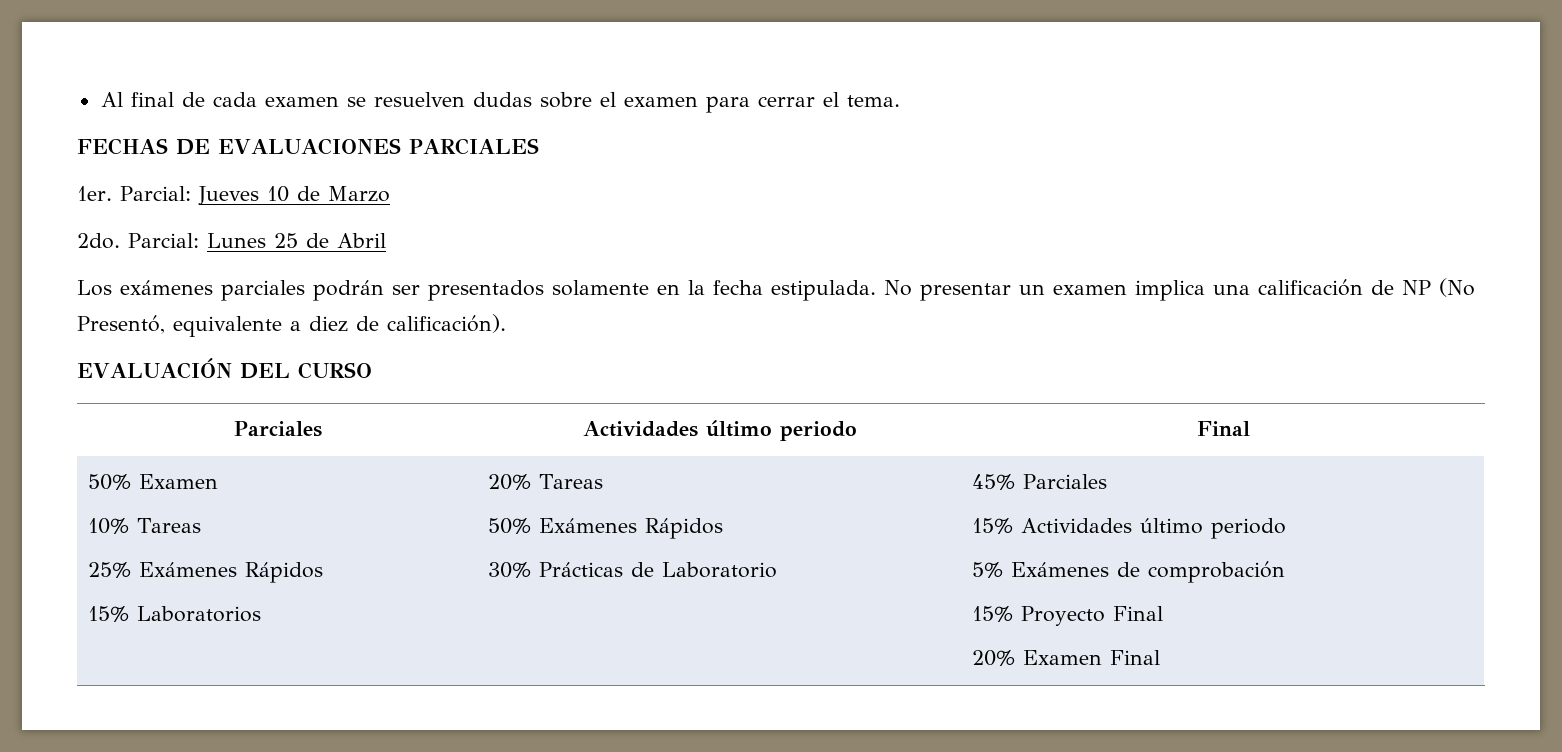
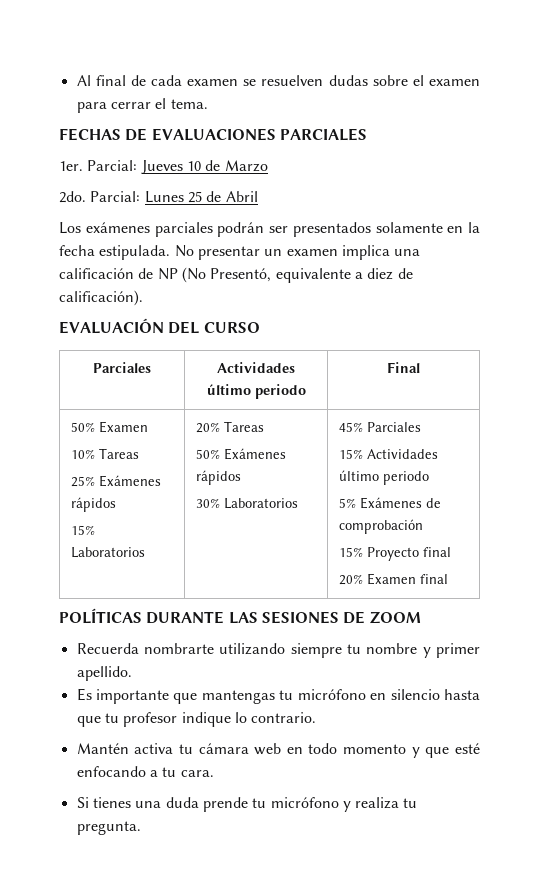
[244,562,323,583] Rápidos -> [71,497,117,512] rápidos
[644,518,723,539] Rápidos -> [196,470,242,485] rápidos
[538,562,777,578] Prácticas de Laboratorio -> [224,498,299,509] Laboratorios
[1112,606,1163,621] Final -> [423,547,452,557] final
[1109,650,1160,665] Final -> [420,574,449,584] [59,608,421,624] [76,643,480,658] [76,666,132,681] [76,688,481,704] [76,712,317,727] [76,743,480,758] [76,766,214,777] [76,797,418,812] [76,821,141,835] final // POLÍTICAS DURANTE LAS SESIONES DE ZOOM // Recuerda nombrarte utilizando siempre tu nombre y primer apellido. // Es importante que mantengas tu micrófono en silencio hasta que tu profesor indique lo contrario. // Mantén activa tu cámara web en todo momento y que esté enfocando a tu cara. // Si tienes una duda prende tu micrófono y realiza tu pregunta.

